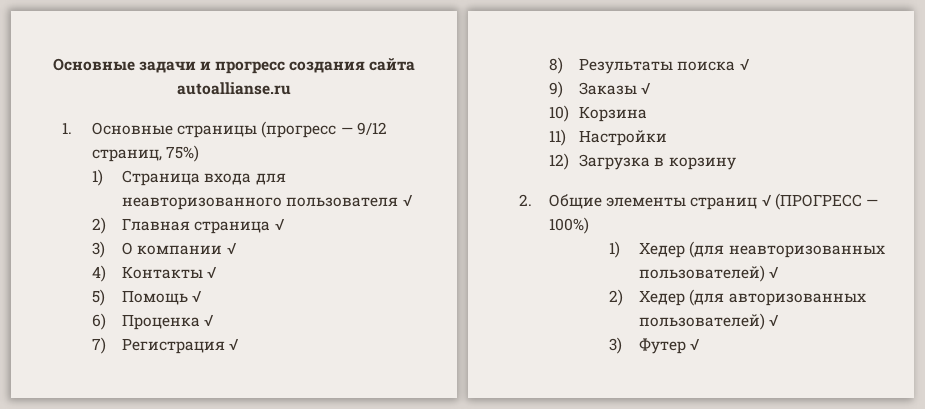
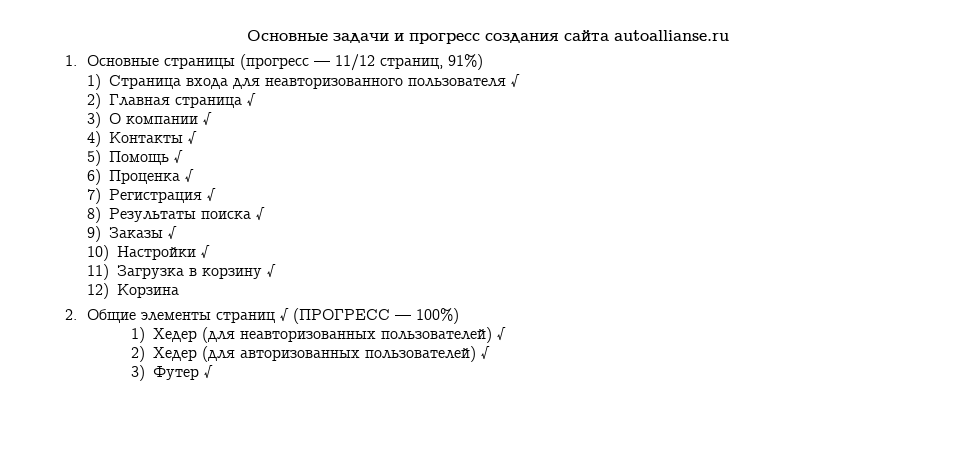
[356,122,387,135] [92,145,200,162] 9/12 страниц, 75%) -> [335,54,484,71] 11/12 страниц, 91%)
[579,106,648,122] [549,129,567,146] Корзина // 11) -> (110, 253) none
[549,153,570,170] // 12) -> [201,244,211,259] [87,264,110,280] √ // 11)
(736, 163) none -> [267,263,277,278] [87,283,180,299] √ // 12) Корзина

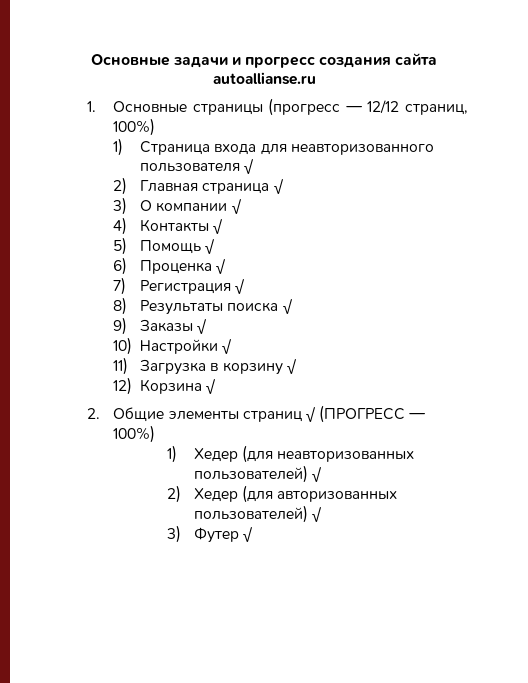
[335,54,484,71] 11/12 страниц, 91%) -> [367,100,469,115] [113,118,156,136] 12/12 страниц, 100%)
(180, 291) none -> [206,379,217,394] √

